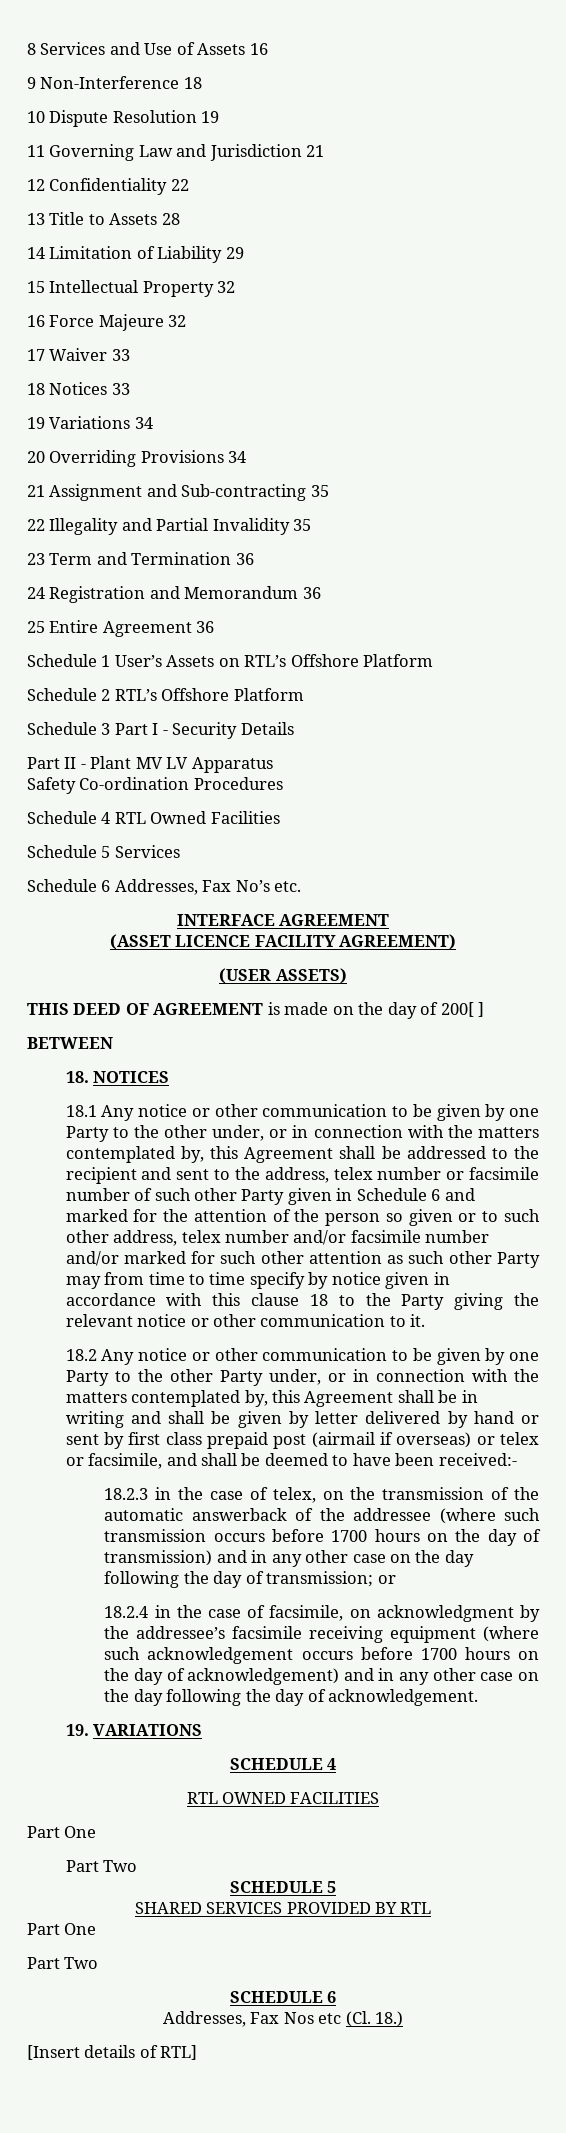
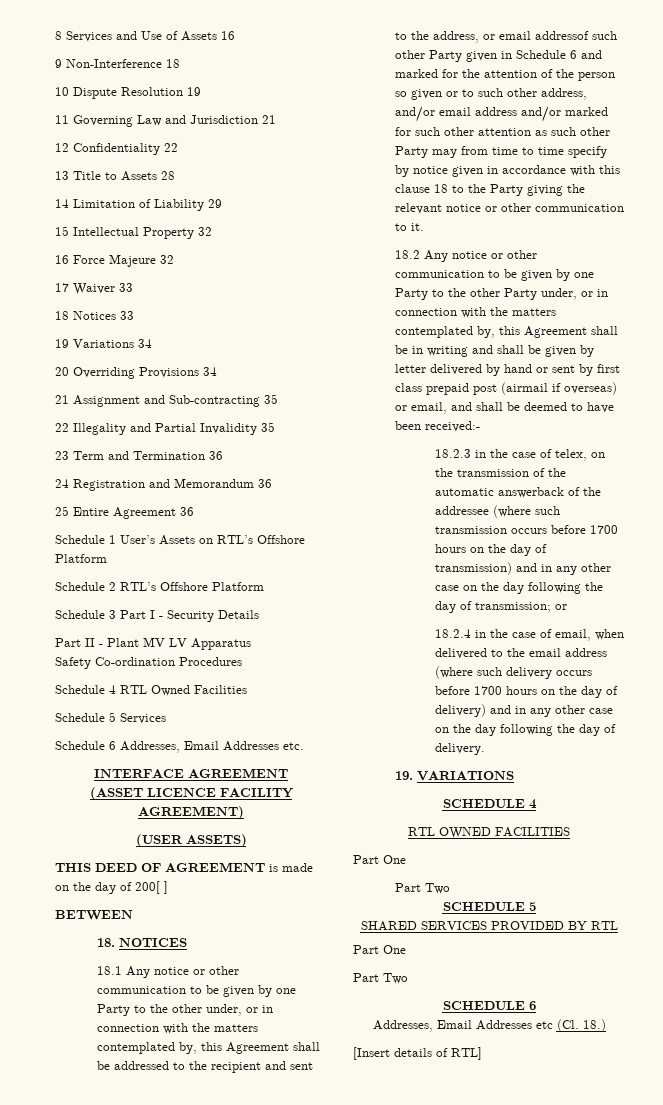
[202,880,270,892] Fax No’s -> [184,741,279,751] Email Addresses
[333,1167,539,1180] [65,1188,153,1201] telex number or facsimile number of -> [483,31,590,40] or email addressof
[181,1230,490,1245] telex number and/or facsimile number -> [395,106,518,122] and/or email address
[500,1432,539,1445] [65,1453,163,1469] telex or facsimile, -> [411,402,448,414] email,
[269,1605,541,1622] [104,1626,539,1643] [104,1647,540,1664] [104,1668,340,1685] facsimile, on acknowledgment by the addressee’s facsimile receiving equipment (where such acknowledgement occurs before 1700 hours on the day of acknowledgement) -> [554,629,624,641] [434,648,607,659] [434,666,592,679] [434,686,618,698] [434,704,486,717] email, when delivered to the email address (where such delivery occurs before 1700 hours on the day of delivery)
[328,1689,479,1706] acknowledgement. -> [434,743,485,755] delivery.
[250,2012,314,2024] Fax Nos -> [436,1020,532,1030] Email Addresses

